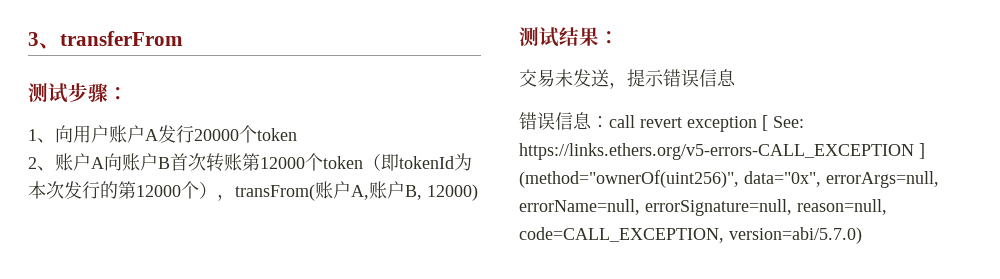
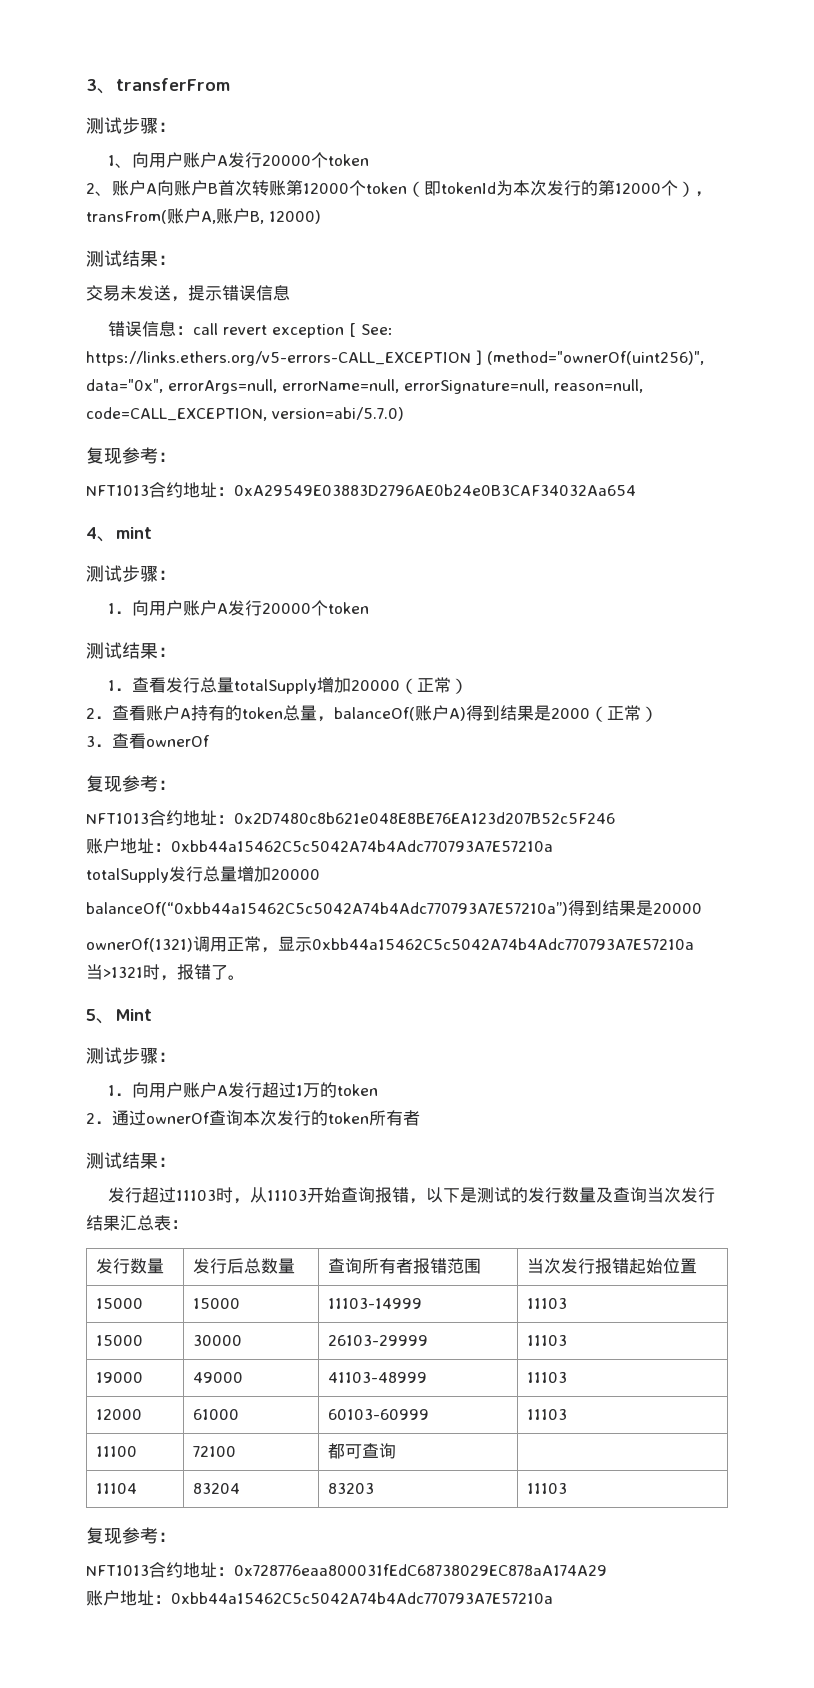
(862, 235) none -> [86,447,176,464] [86,482,636,498] [86,527,152,542] [86,565,176,582] [108,600,370,616] [86,642,176,659] [108,677,469,694] [86,705,658,722] [86,733,210,749] [86,775,176,792] [86,810,615,826] [86,838,553,854] [86,866,320,883] [86,900,702,916] [86,936,694,953] [86,964,245,981] [86,1009,152,1024] [86,1047,176,1064] [108,1082,379,1098] [86,1110,420,1126] [86,1152,176,1169] [108,1187,716,1204] [86,1215,188,1231] [95,1258,164,1274] [192,1258,295,1274] [327,1258,481,1274] [526,1258,697,1274] [95,1298,143,1309] [192,1298,240,1309] [327,1298,422,1309] [526,1298,567,1309] [95,1335,143,1346] [192,1335,242,1346] [327,1335,428,1346] [526,1335,567,1346] [95,1372,143,1383] [192,1372,243,1383] [327,1372,427,1383] [526,1372,567,1383] [95,1409,142,1420] [192,1409,239,1420] [327,1409,429,1420] [526,1409,567,1420] [95,1446,137,1457] [192,1446,236,1457] [327,1443,396,1459] [95,1483,137,1494] [192,1483,240,1494] [327,1483,374,1494] [526,1483,567,1494] [86,1527,176,1544] [86,1562,607,1578] [86,1590,553,1606] // 复现参考： // NFT1013合约地址：0xA29549E03883D2796AE0b24e0B3CAF34032Aa654 // 4、mint // 测试步骤： // 1．向用户账户A发行20000个token // 测试结果： // 1．查看发行总量totalSupply增加20000（正常） // 2．查看账户A持有的token总量，balanceOf(账户A)得到结果是2000（正常） // 3．查看ownerOf // 复现参考： // NFT1013合约地址：0x2D7480c8b621e048E8BE76EA123d207B52c5F246 // 账户地址：0xbb44a15462C5c5042A74b4Adc770793A7E57210a // totalSupply发行总量增加20000 // balanceOf(“0xbb44a15462C5c5042A74b4Adc770793A7E57210a”)得到结果是20000 // ownerOf(1321)调用正常，显示0xbb44a15462C5c5042A74b4Adc770793A7E57210a // 当>1321时，报错了。 // 5、Mint // 测试步骤： // 1．向用户账户A发行超过1万的token // 2．通过ownerOf查询本次发行的token所有者 // 测试结果： // 发行超过11103时，从11103开始查询报错，以下是测试的发行数量及查询当次发行结果汇总表： // 发行数量 | 发行后总数量 | 查询所有者报错范围 | 当次发行报错起始位置 // 15000 | 15000 | 11103-14999 | 11103 // 15000 | 30000 | 26103-29999 | 11103 // 19000 | 49000 | 41103-48999 | 11103 // 12000 | 61000 | 60103-60999 | 11103 // 11100 | 72100 | 都可查询 | // 11104 | 83204 | 83203 | 11103 // 复现参考： // NFT1013合约地址：0x728776eaa800031fEdC68738029EC878aA174A29 // 账户地址：0xbb44a15462C5c5042A74b4Adc770793A7E57210a

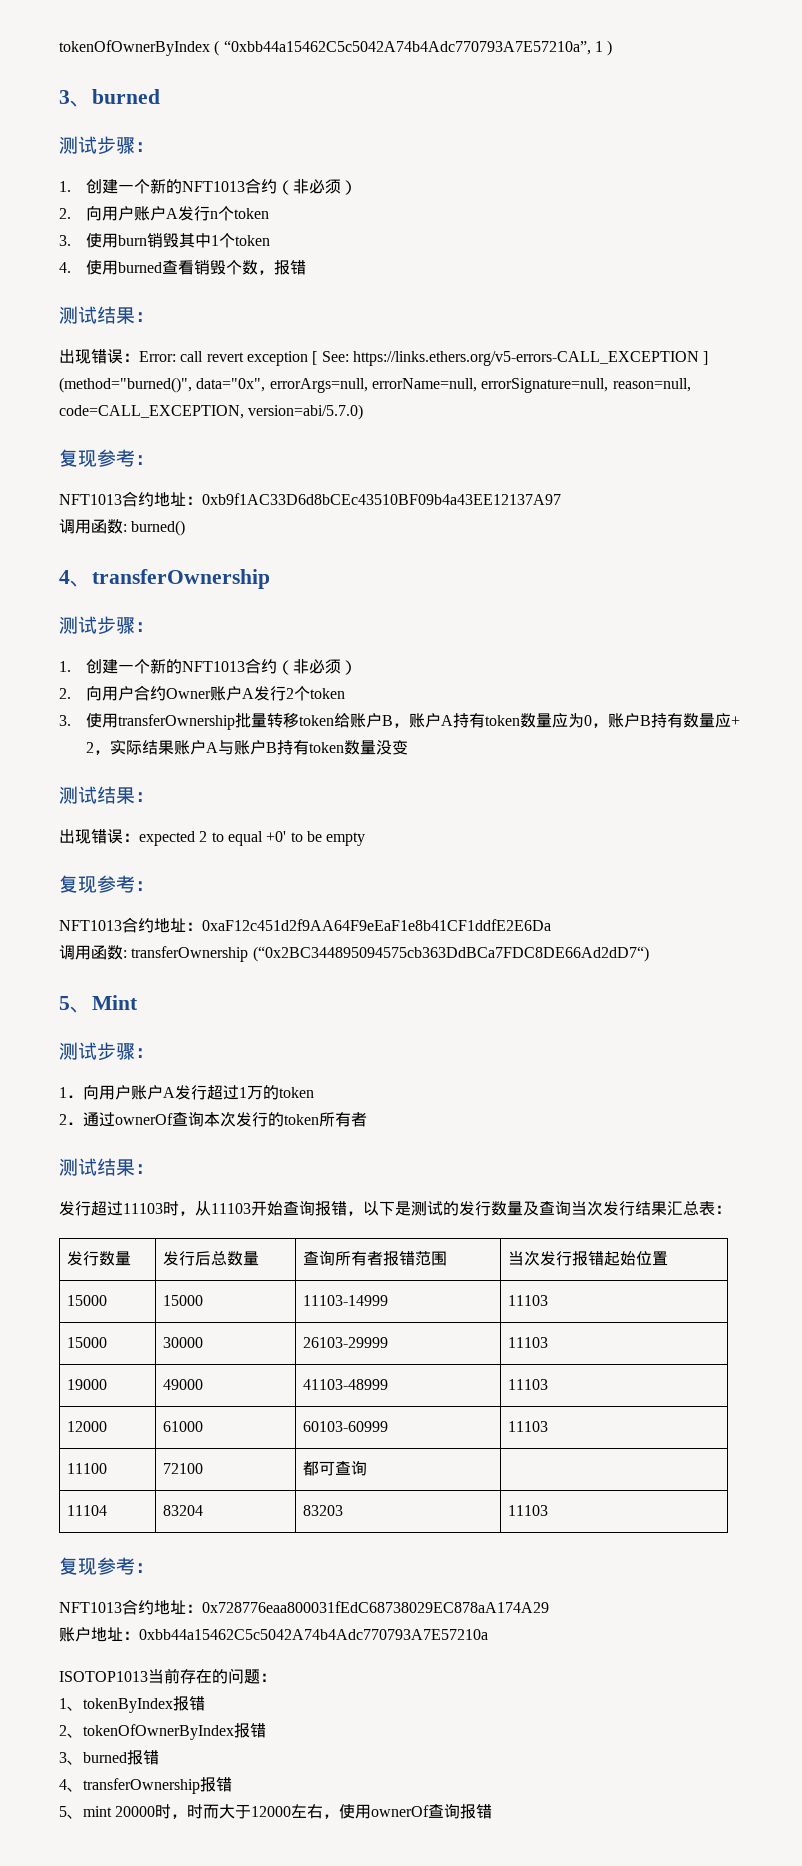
[86,78,230,94] [86,117,176,134] [108,152,370,168] [86,180,712,197] [86,208,321,224] [86,250,176,267] [86,285,290,302] [108,321,194,337] 3、transferFrom // 测试步骤： // 1、向用户账户A发行20000个token // 2、账户A向账户B首次转账第12000个token（即tokenId为本次发行的第12000个），transFrom(账户A,账户B, 12000) // 测试结果： // 交易未发送，提示错误信息 // 错误信息： -> [59,40,613,56] [59,89,160,107] [59,136,154,155] [59,178,357,195] [59,206,269,221] [59,233,270,248] [59,260,306,275] [59,306,154,324] [59,349,176,364] tokenOfOwnerByIndex ( “0xbb44a15462C5c5042A74b4Adc770793A7E57210a”, 1 ) // 3、burned // 测试步骤： // 1.创建一个新的NFT1013合约（非必须） // 2.向用户账户A发行n个token // 3.使用burn销毁其中1个token // 4.使用burned查看销毁个数，报错 // 测试结果： // 出现错误：Error:
[486,351,704,365] (method="ownerOf(uint256)", -> [59,377,192,393] (method="burned()",
[234,484,636,496] [86,527,152,542] [86,565,176,582] [108,600,370,616] [86,642,176,659] [108,677,469,694] [86,705,658,722] [86,733,210,749] [86,775,176,792] [86,810,615,826] [86,838,553,854] [86,866,320,883] [86,900,702,916] [86,936,694,953] [86,964,245,981] 0xA29549E03883D2796AE0b24e0B3CAF34032Aa654 // 4、mint // 测试步骤： // 1．向用户账户A发行20000个token // 测试结果： // 1．查看发行总量totalSupply增加20000（正常） // 2．查看账户A持有的token总量，balanceOf(账户A)得到结果是2000（正常） // 3．查看ownerOf // 复现参考： // NFT1013合约地址：0x2D7480c8b621e048E8BE76EA123d207B52c5F246 // 账户地址：0xbb44a15462C5c5042A74b4Adc770793A7E57210a // totalSupply发行总量增加20000 // balanceOf(“0xbb44a15462C5c5042A74b4Adc770793A7E57210a”)得到结果是20000 // ownerOf(1321)调用正常，显示0xbb44a15462C5c5042A74b4Adc770793A7E57210a // 当>1321时，报错了。 -> [202,493,561,505] [59,519,186,536] [59,569,270,589] [59,616,154,635] [59,658,357,675] [59,685,345,701] [59,712,740,730] [85,739,408,755] [59,786,154,804] [59,829,366,846] [59,875,154,893] [59,917,551,933] [59,945,649,962] 0xb9f1AC33D6d8bCEc43510BF09b4a43EE12137A97 // 调用函数: burned() // 4、transferOwnership // 测试步骤： // 1.创建一个新的NFT1013合约（非必须） // 2.向用户合约Owner账户A发行2个token // 3.使用transferOwnership批量转移token给账户B，账户A持有token数量应为0，账户B持有数量应+ 2，实际结果账户A与账户B持有token数量没变 // 测试结果： // 出现错误：expected 2 to equal +0' to be empty // 复现参考： // NFT1013合约地址：0xaF12c451d2f9AA64F9eEaF1e8b41CF1ddfE2E6Da // 调用函数: transferOwnership (“0x2BC344895094575cb363DdBCa7FDC8DE66Ad2dD7“)
(553, 1598) none -> [59,1668,276,1684] [59,1696,205,1713] [59,1723,266,1740] [59,1750,159,1765] [59,1777,232,1794] [59,1803,493,1819] // ISOTOP1013当前存在的问题： // 1、tokenByIndex报错 // 2、tokenOfOwnerByIndex报错 // 3、burned报错 // 4、transferOwnership报错 // 5、mint 20000时，时而大于12000左右，使用ownerOf查询报错

